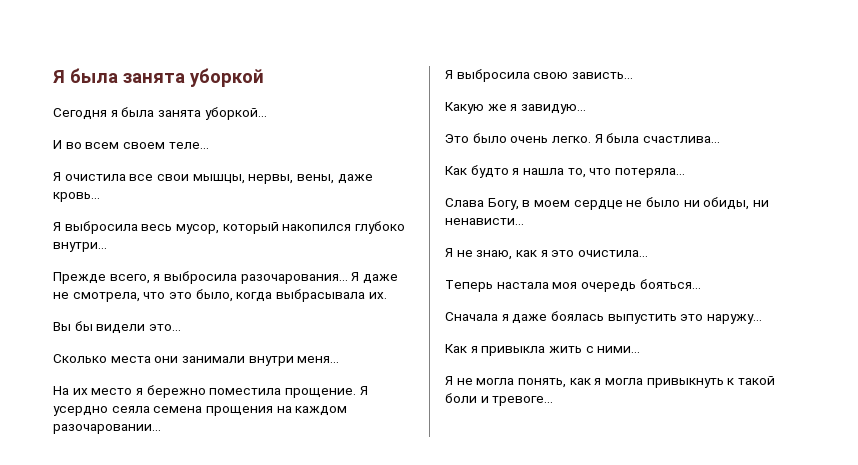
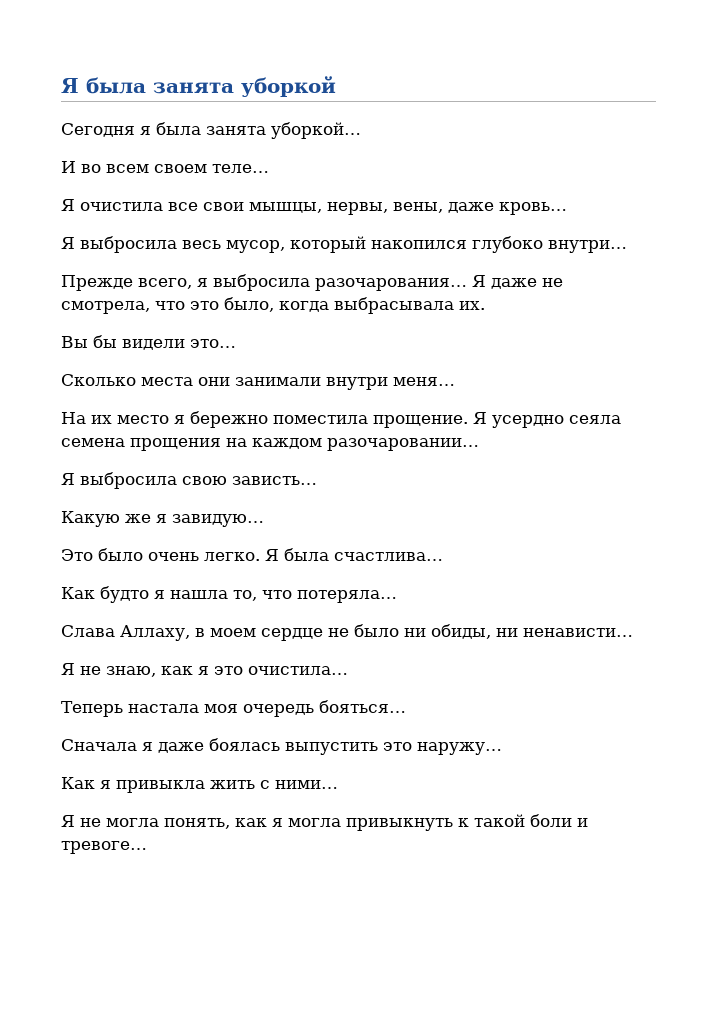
[487,198,519,210] Богу, -> [120,625,190,641] Аллаху,

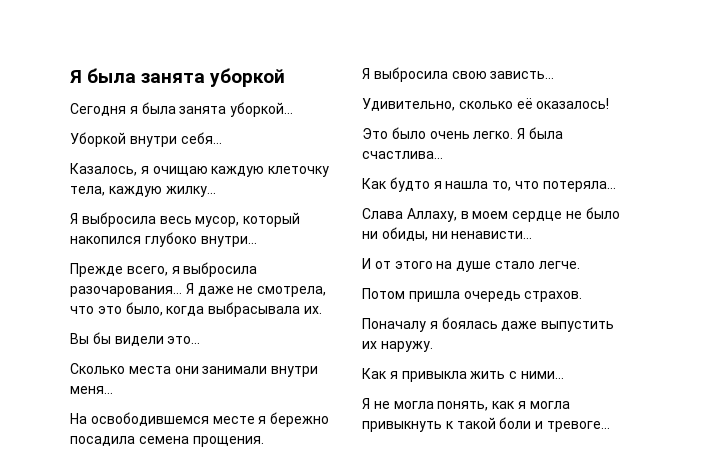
[61,161,269,173] [61,199,567,215] И во всем своем теле… // Я очистила все свои мышцы, нервы, вены, даже кровь… -> [70,132,222,147] [70,163,330,177] [70,186,216,197] Уборкой внутри себя… // Казалось, я очищаю каждую клеточку тела, каждую жилку…
[91,411,621,428] [61,438,479,451] их место я бережно поместила прощение. Я усердно сеяла семена прощения на каждом разочаровании… -> [90,412,330,427] [70,436,264,447] освободившемся месте я бережно посадила семена прощения.
[61,511,264,527] Какую же я завидую… -> [362,98,610,111] Удивительно, сколько её оказалось!
[61,663,348,677] [61,700,406,717] [61,738,502,755] Я не знаю, как я это очистила… // Теперь настала моя очередь бояться… // Сначала я даже боялась выпустить это наружу… -> [362,258,580,272] [362,288,583,302] [362,317,615,332] [362,341,433,352] И от этого на душе стало легче. // Потом пришла очередь страхов. // Поначалу я боялась даже выпустить их наружу.

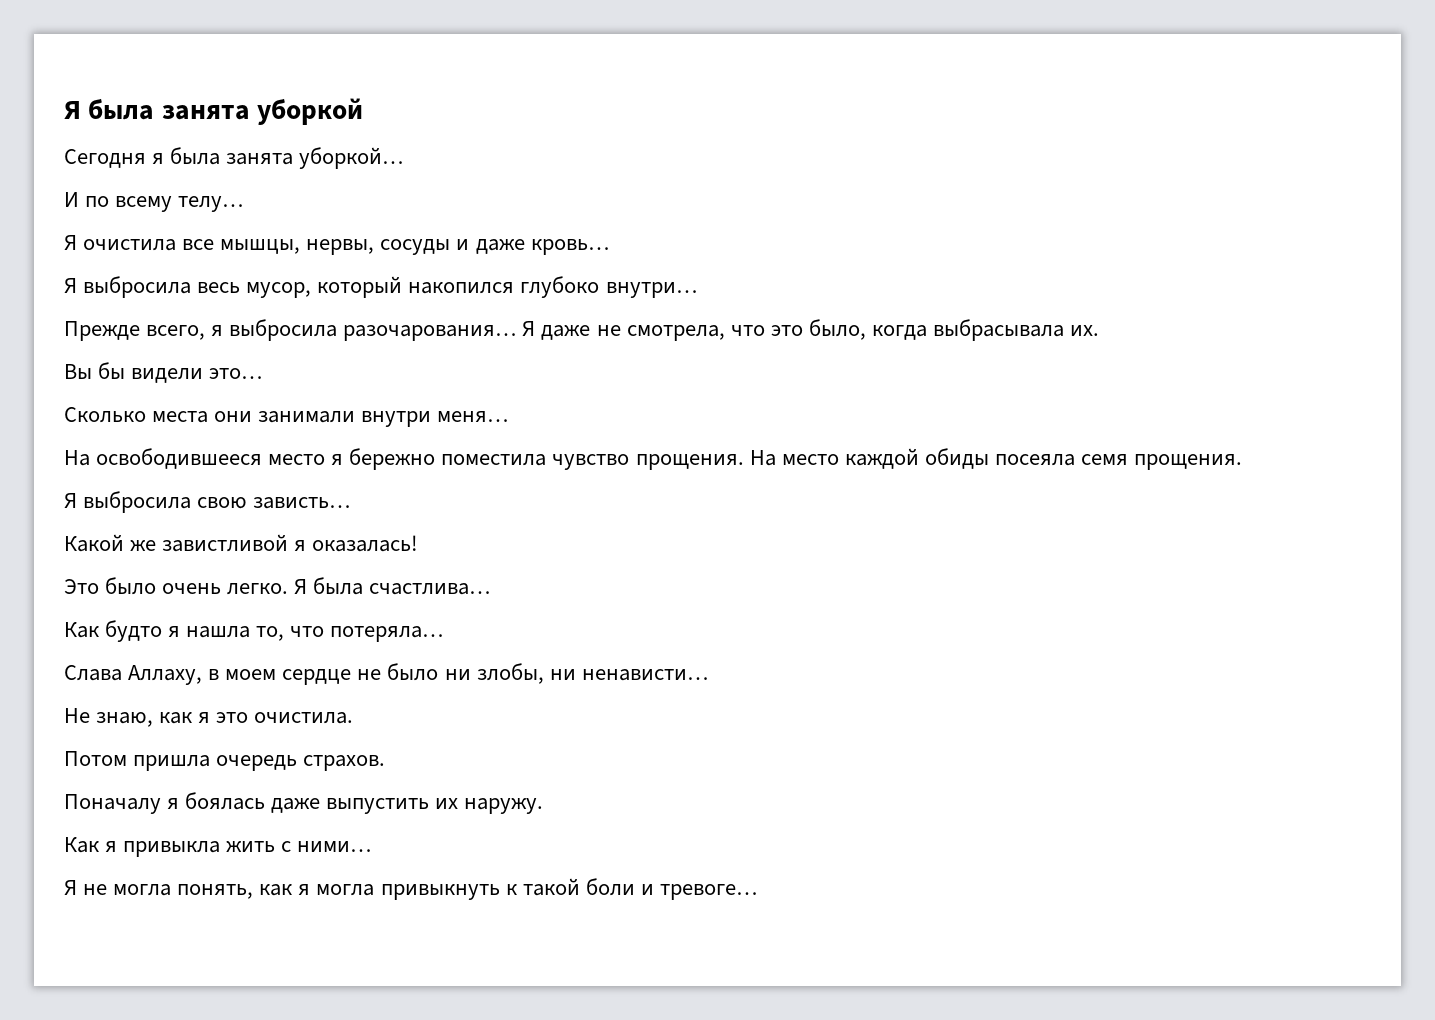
[70,132,222,147] [70,163,330,177] [70,186,216,197] Уборкой внутри себя… // Казалось, я очищаю каждую клеточку тела, каждую жилку… -> [64,192,244,212] [64,235,609,255] И по всему телу… // Я очистила все мышцы, нервы, сосуды и даже кровь…
[90,412,330,427] [70,436,189,446] освободившемся месте я бережно посадила семена -> [96,448,1128,470] освободившееся место я бережно поместила чувство прощения. На место каждой обиды посеяла семя
[362,98,610,111] Удивительно, сколько её оказалось! -> [64,534,419,552] Какой же завистливой я оказалась!
[381,227,428,241] обиды, -> [476,663,544,684] злобы,
[362,258,580,272] И от этого на душе стало легче. -> [64,708,354,727] Не знаю, как я это очистила.

